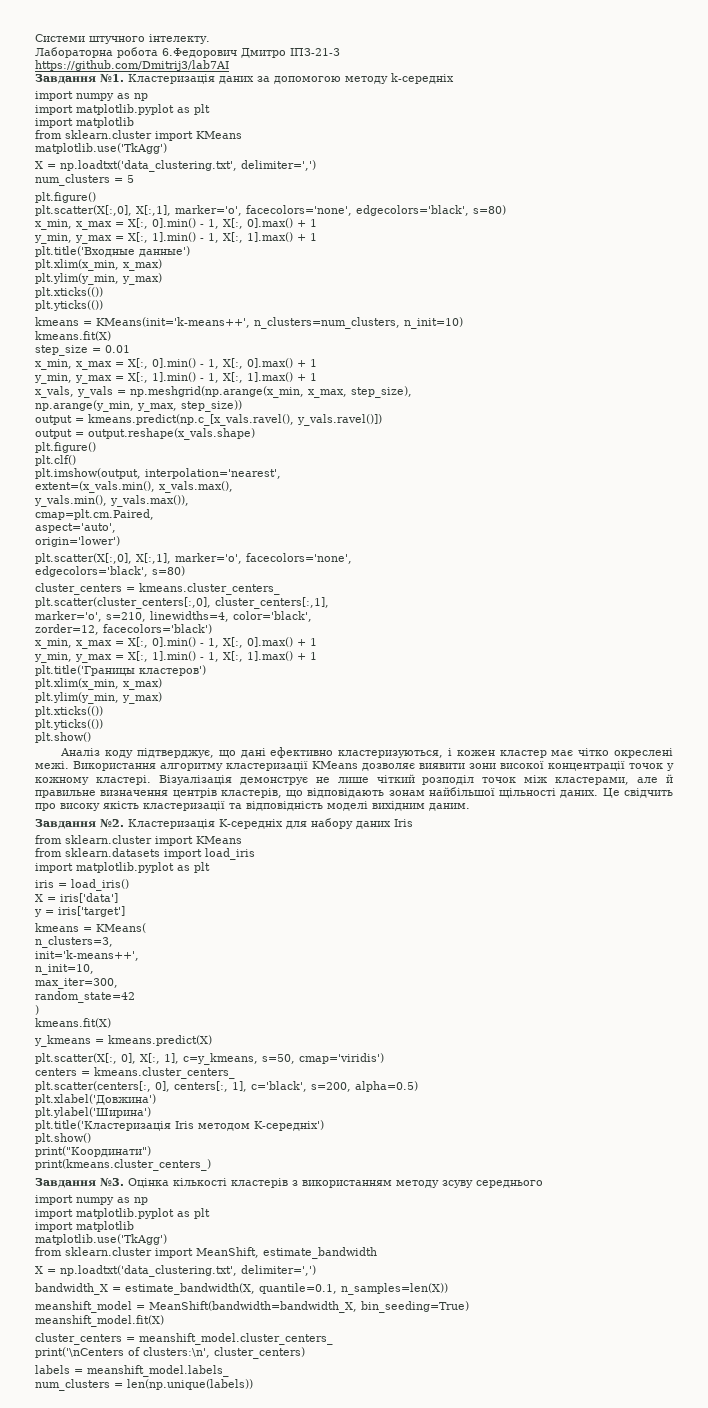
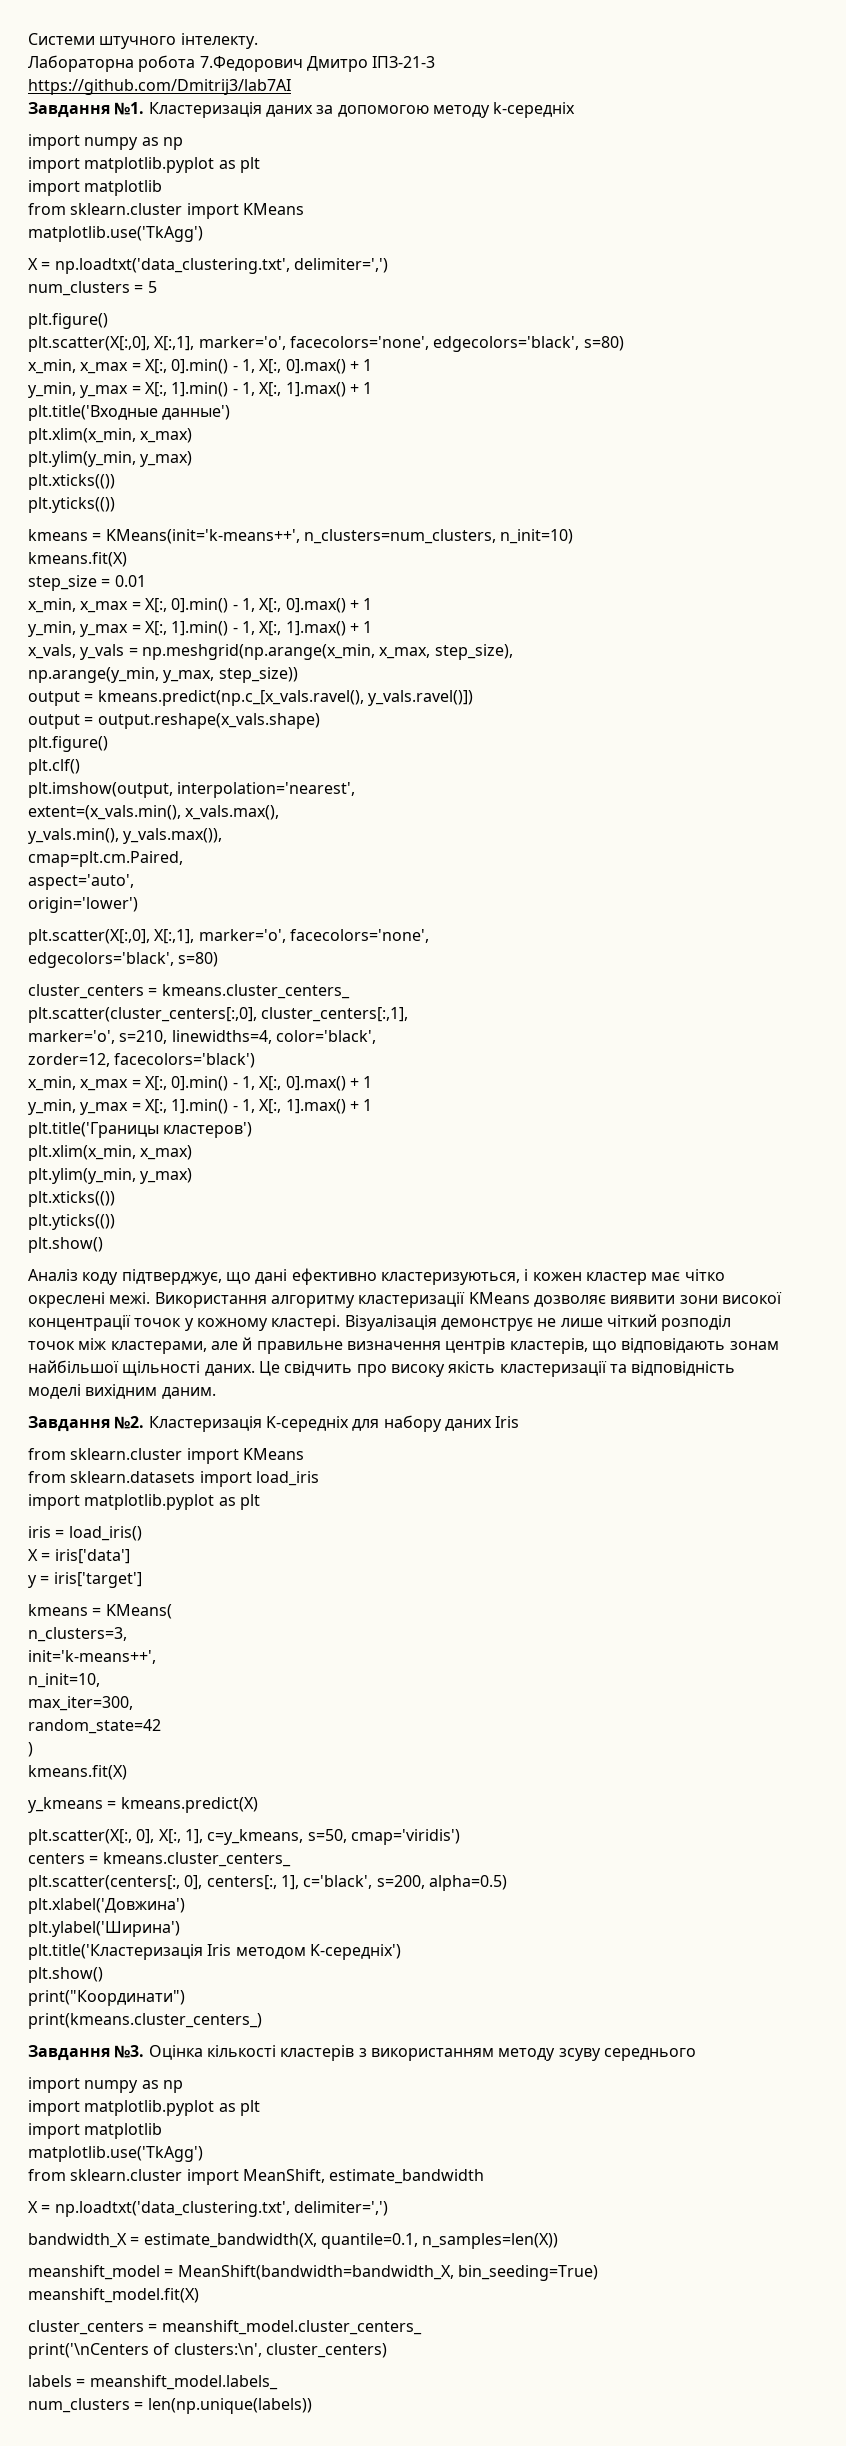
[162,48,237,58] 6.Федорович -> [199,56,303,72] 7.Федорович

